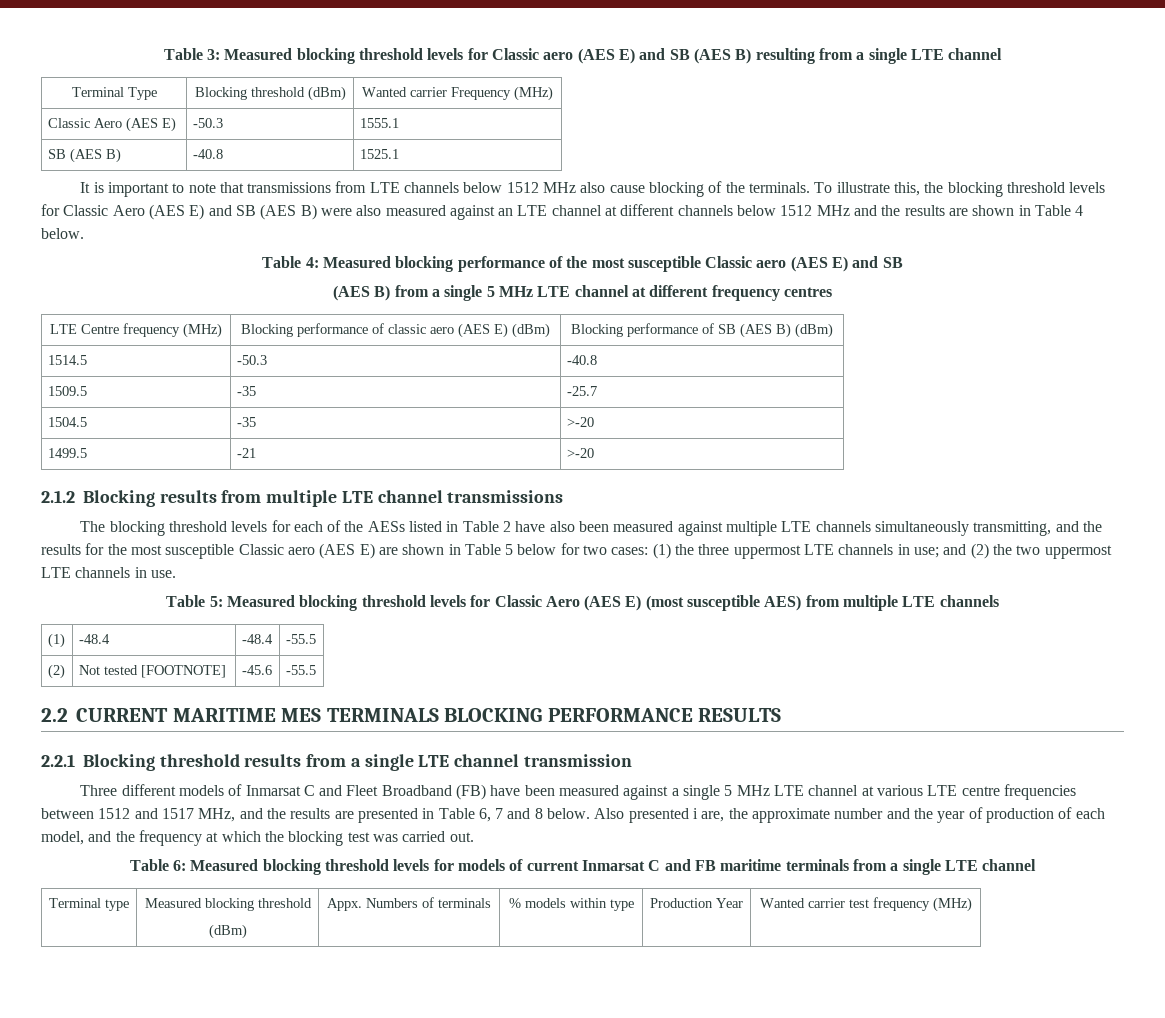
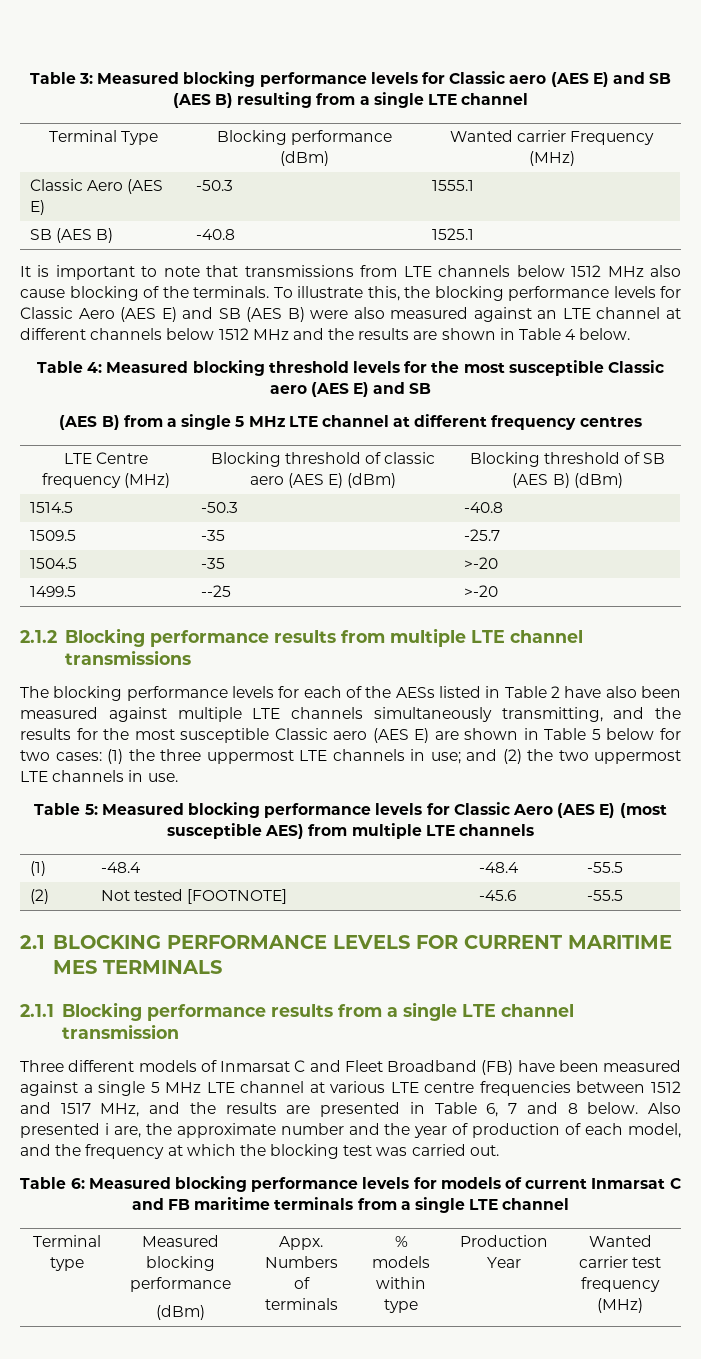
[359,48,424,60] threshold -> [259,72,367,87] performance
[250,87,305,97] threshold -> [291,130,393,145] performance
[1006,182,1065,193] threshold -> [508,286,609,301] performance
[457,256,563,272] performance of -> [268,361,428,373] threshold levels for
[297,323,368,337] performance -> [284,452,361,464] threshold
[626,323,698,337] performance -> [543,452,620,464] threshold
[236,448,256,458] -21 -> [200,585,231,597] --25
(155, 498) none -> [149,630,269,647] performance
[168,521,227,532] threshold -> [126,686,228,701] performance
[361,595,426,607] threshold -> [264,803,372,818] performance
[41,708,68,722] 2.2 -> [20,935,458,949] 2.1 BLOCKING PERFORMANCE LEVELS FOR
[444,708,782,722] [41,754,240,771] BLOCKING PERFORMANCE RESULTS // 2.2.1 Blocking threshold -> [20,1002,266,1021] // 2.1.1 Blocking performance
[325,859,390,871] threshold -> [251,1177,359,1192] performance
[257,898,312,908] threshold -> [129,1277,231,1292] performance

